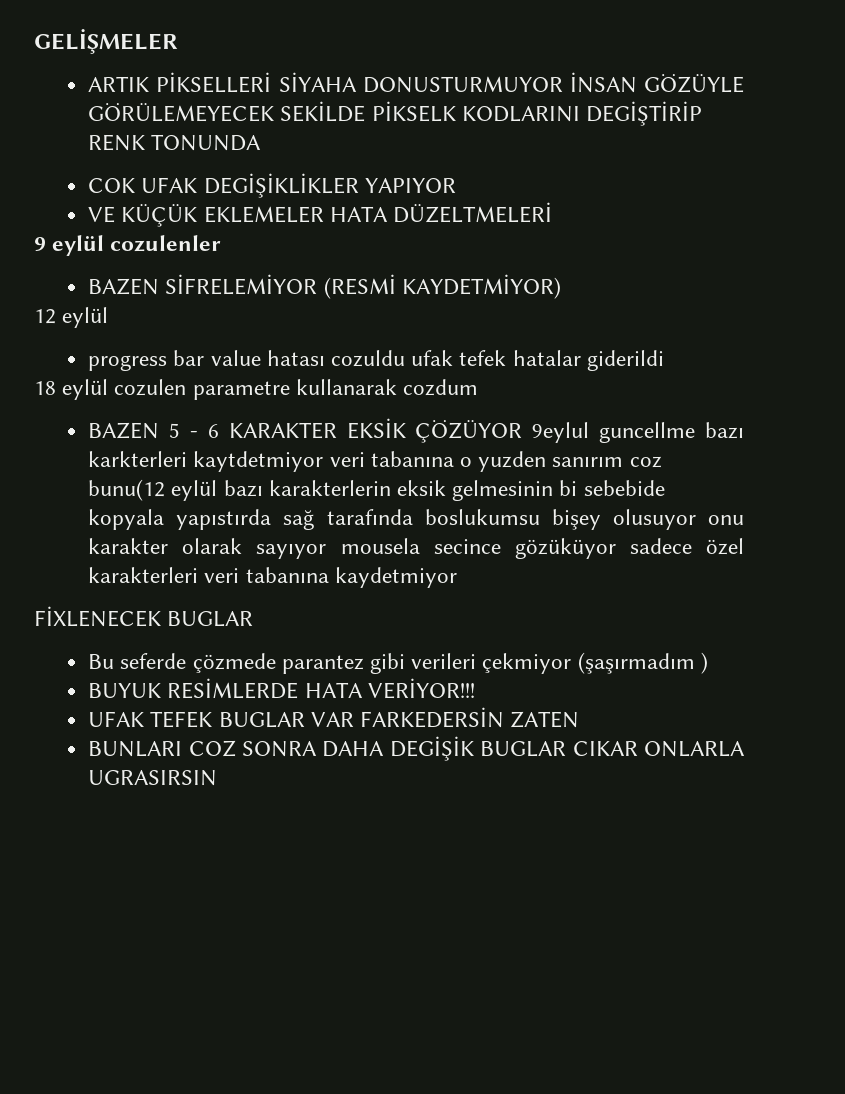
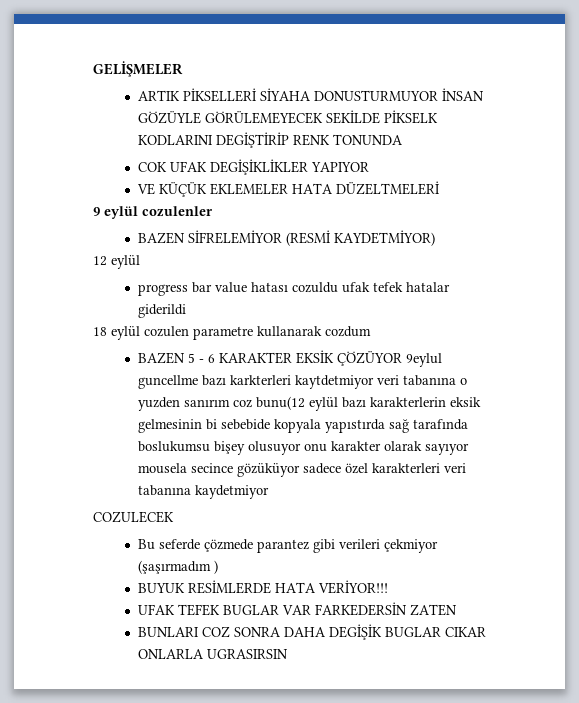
[34,606,254,627] FİXLENECEK BUGLAR -> [93,511,174,523] COZULECEK

